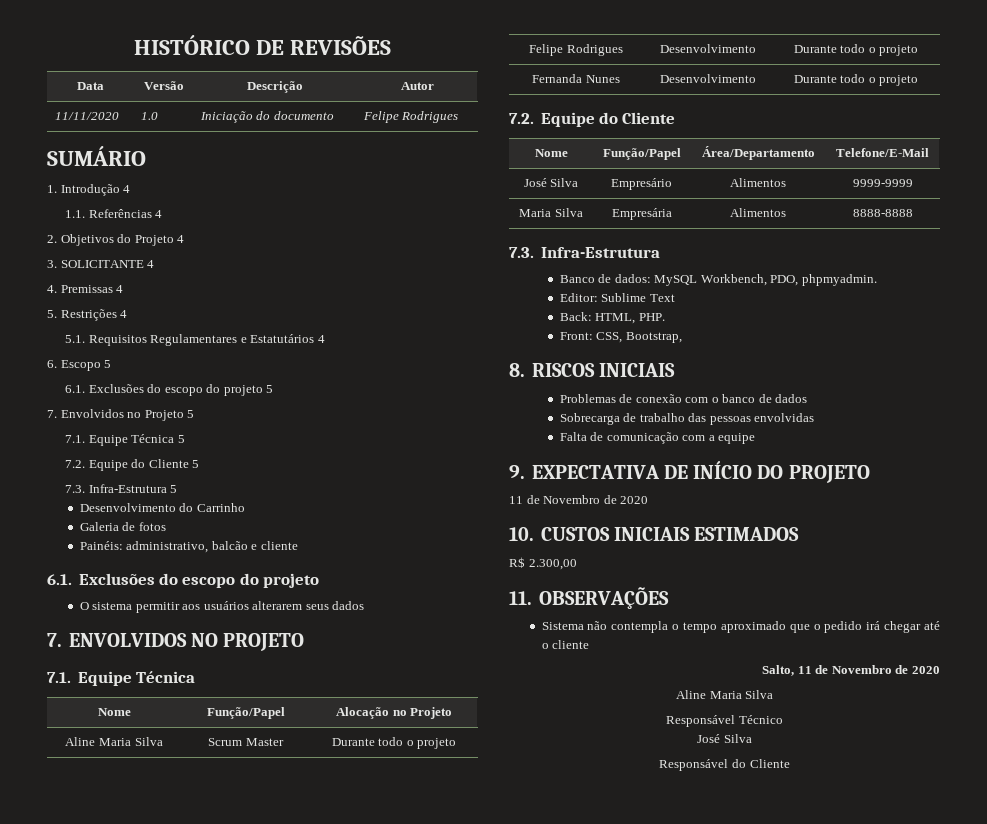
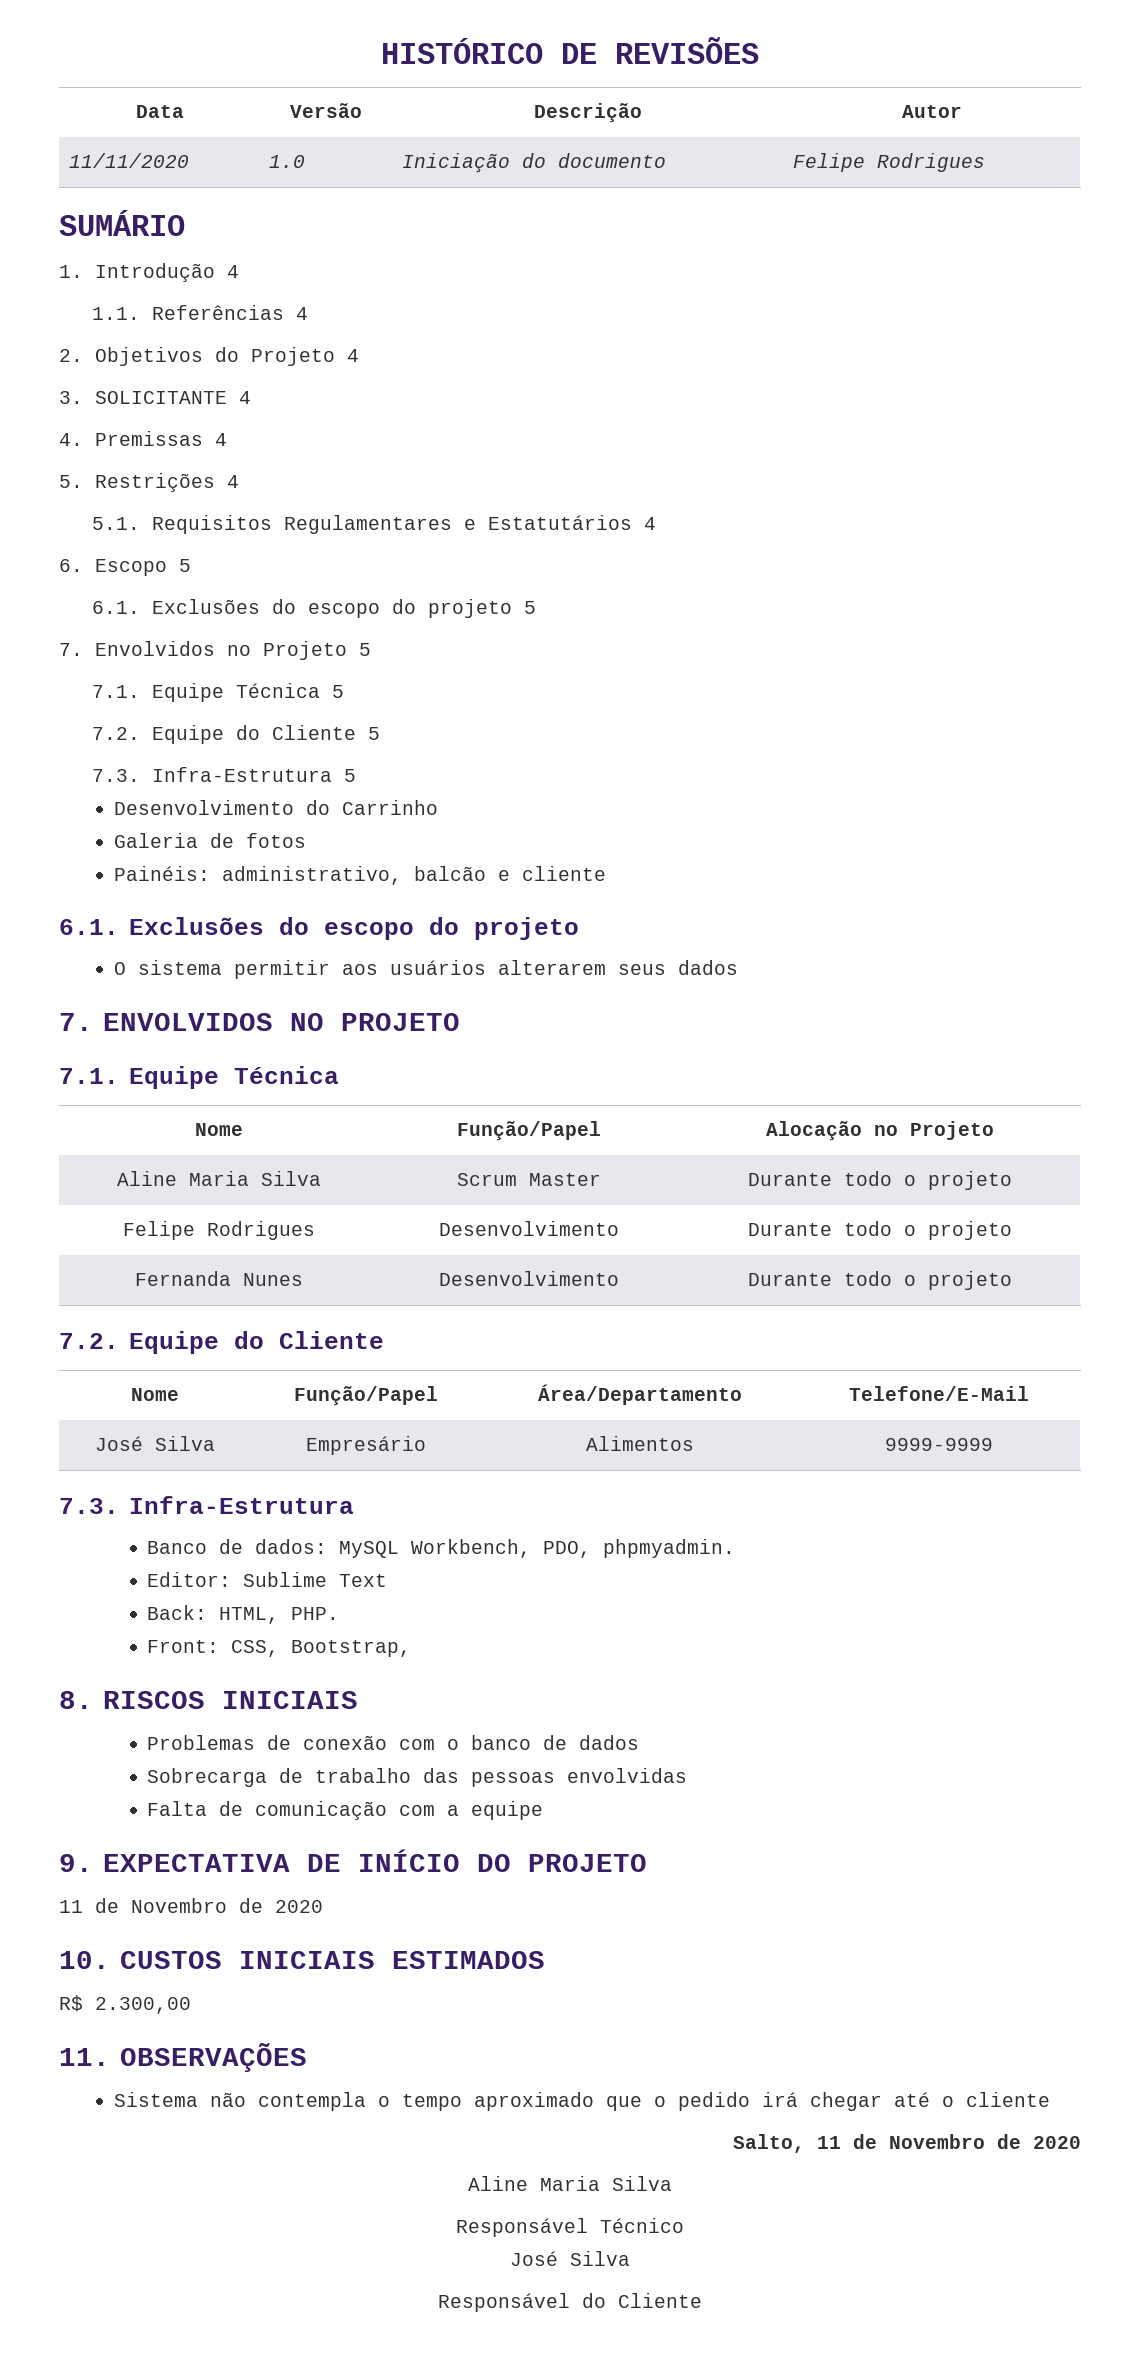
[519,208,583,217] [611,208,672,220] [730,208,786,217] [852,209,913,217] // Maria Silva | Empresária | Alimentos | 8888-8888 -> (993, 1444) none

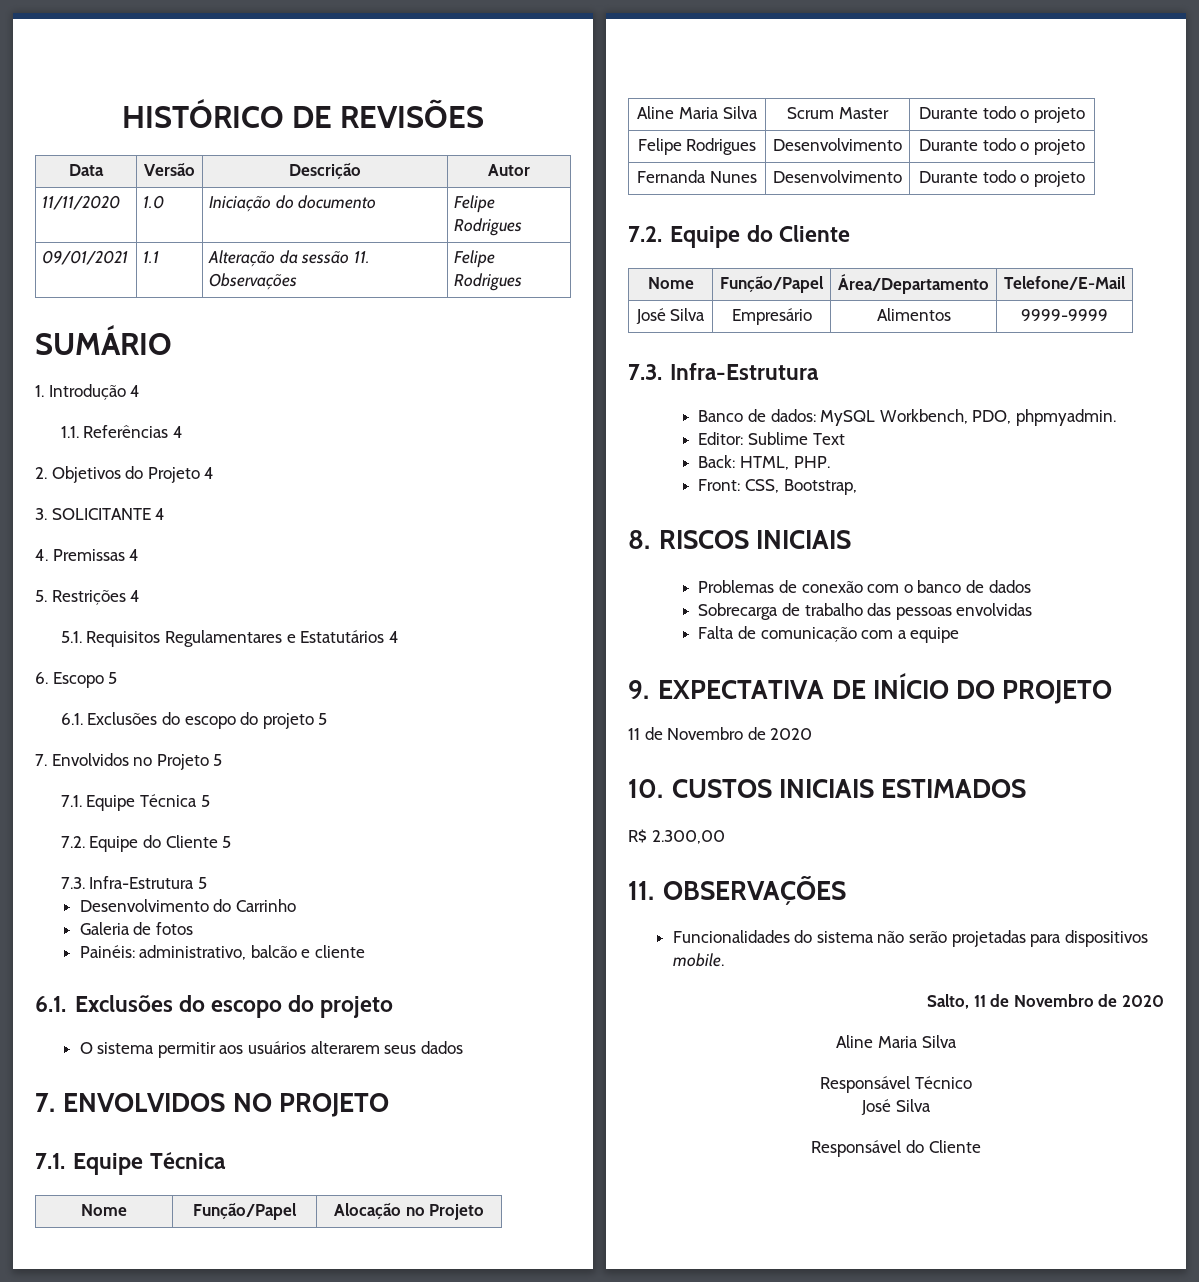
(986, 162) none -> [42,250,129,265] [143,251,160,263] [208,250,370,267] [209,273,298,290] [454,250,496,268] [454,273,523,291] // 09/01/2021 | 1.1 | Alteração da sessão 11. Observações | Felipe Rodrigues
[113,2092,1050,2111] Sistema não contempla o tempo aproximado que o pedido irá chegar até o cliente -> [672,930,1148,947] [672,953,724,967] Funcionalidades do sistema não serão projetadas para dispositivos mobile.

